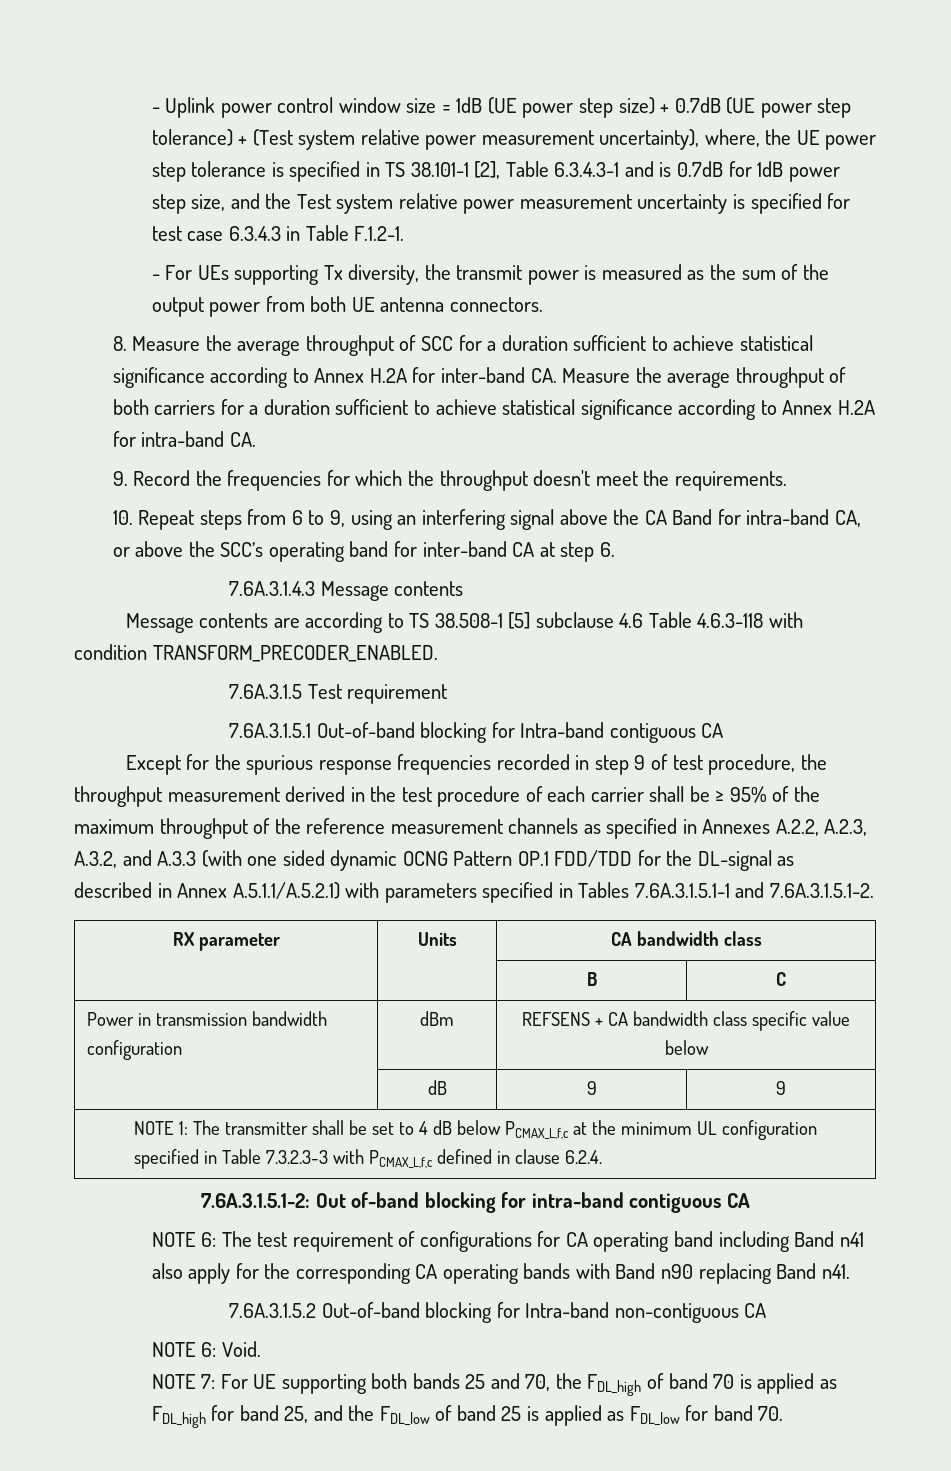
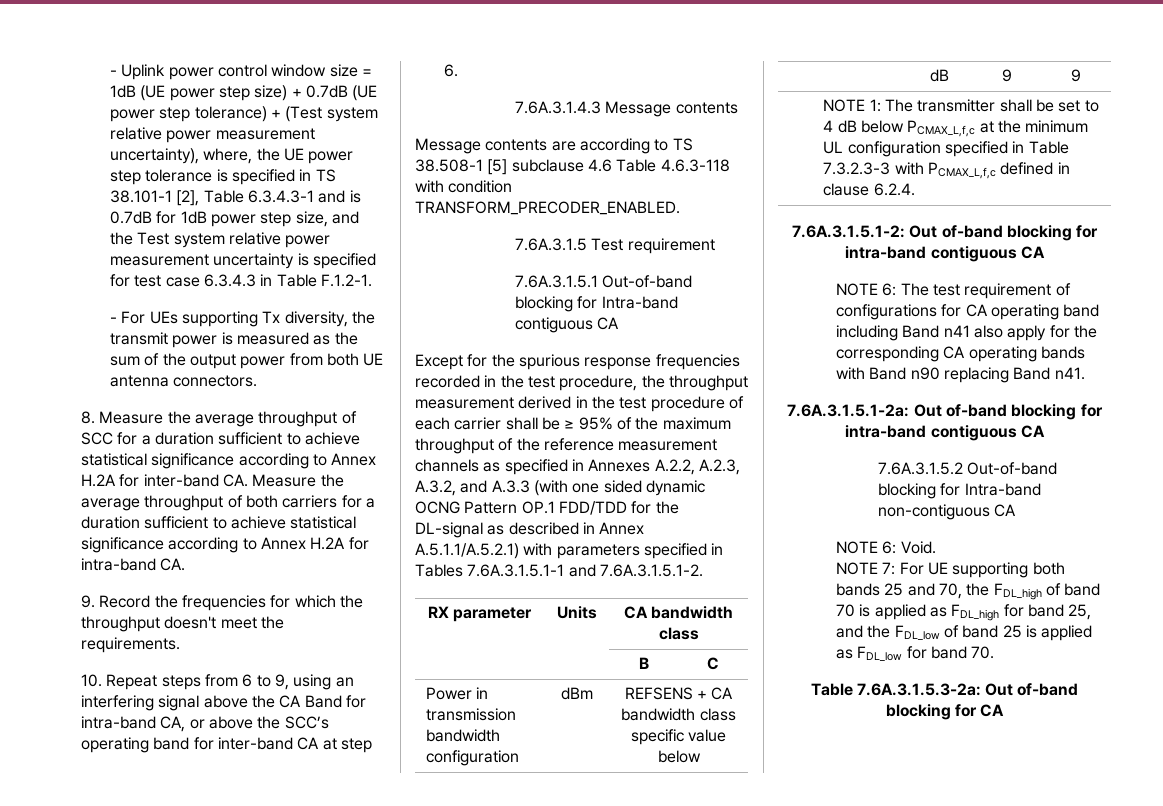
[594,754,668,775] step 9 of -> [500,375,524,388] the
(850, 1271) none -> [787,404,1103,420] [845,425,1045,441] // 7.6A.3.1.5.1-2a: Out of-band blocking for intra-band contiguous CA
(784, 1413) none -> [810,683,1079,696] [885,704,1005,720] // Table 7.6A.3.1.5.3-2a: Out of-band blocking for CA

